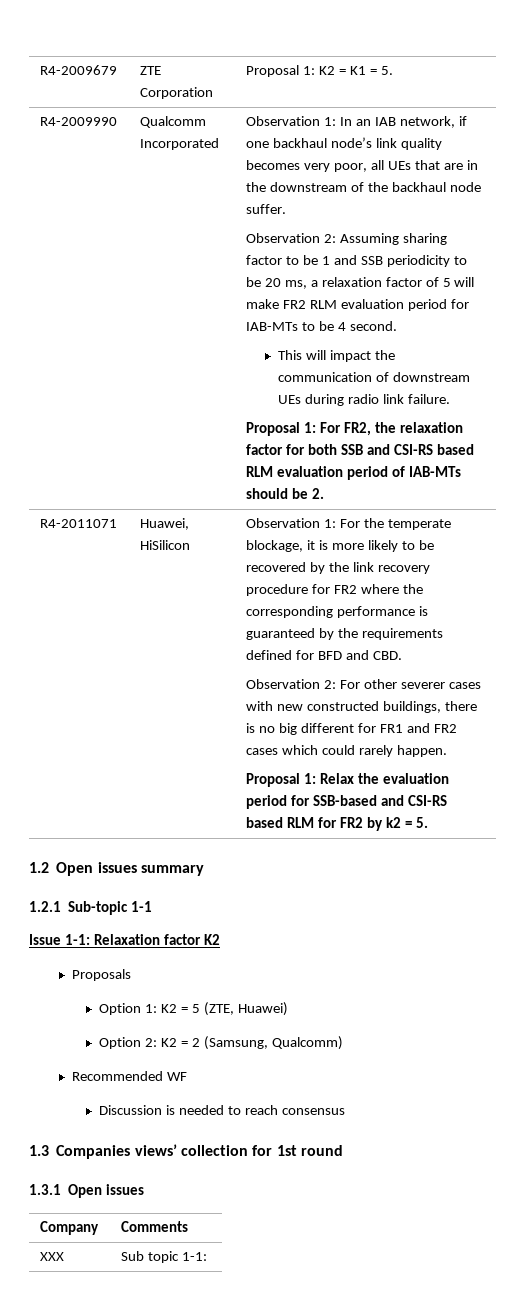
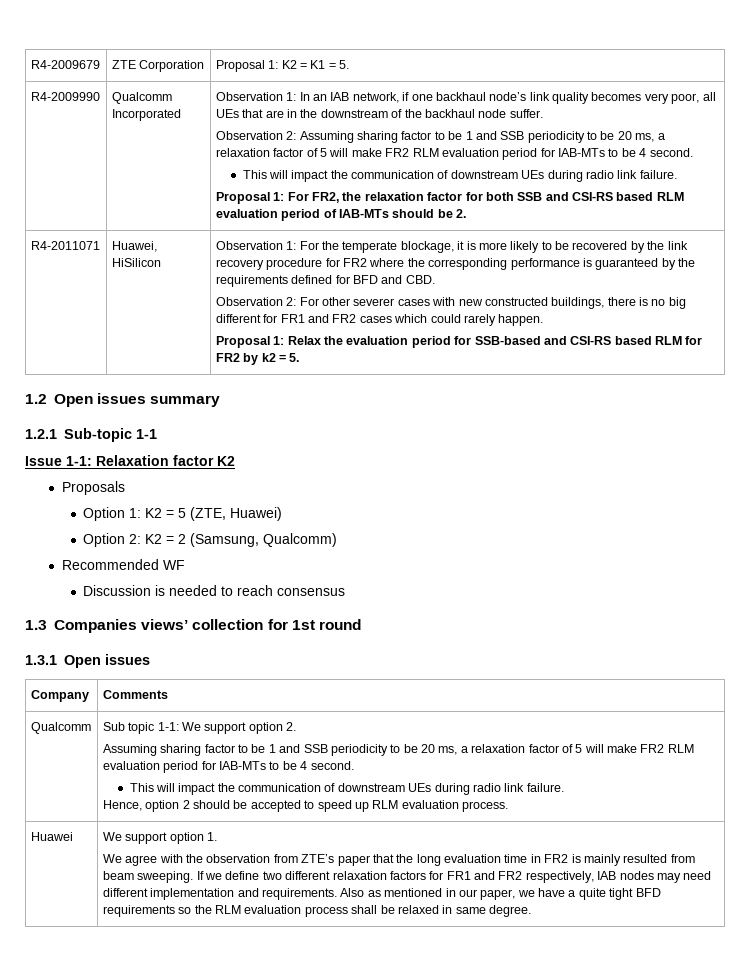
[40,1252,65,1261] XXX -> [30,722,91,734] Qualcomm
(207, 1256) none -> [182,722,297,734] [102,744,694,756] [102,761,354,773] [129,783,564,795] [102,800,509,812] [30,832,73,841] [102,832,218,844] [102,854,695,866] [102,871,712,883] [102,888,661,900] [102,905,532,917] We support option 2. // Assuming sharing factor to be 1 and SSB periodicity to be 20 ms, a relaxation factor of 5 will make FR2 RLM evaluation period for IAB-MTs to be 4 second. // This will impact the communication of downstream UEs during radio link failure. // Hence, option 2 should be accepted to speed up RLM evaluation process. // Huawei | We support option 1. // We agree with the observation from ZTE’s paper that the long evaluation time in FR2 is mainly resulted from beam sweeping. If we define two different relaxation factors for FR1 and FR2 respectively, IAB nodes may need different implementation and requirements. Also as mentioned in our paper, we have a quite tight BFD requirements so the RLM evaluation process shall be relaxed in same degree.

